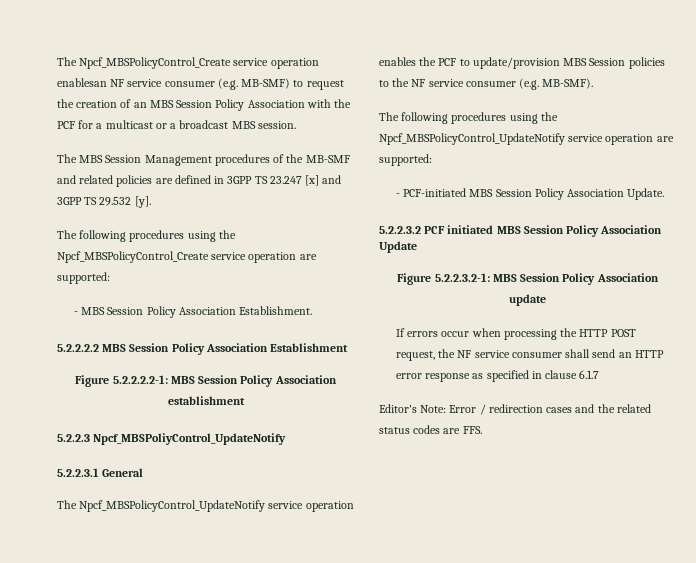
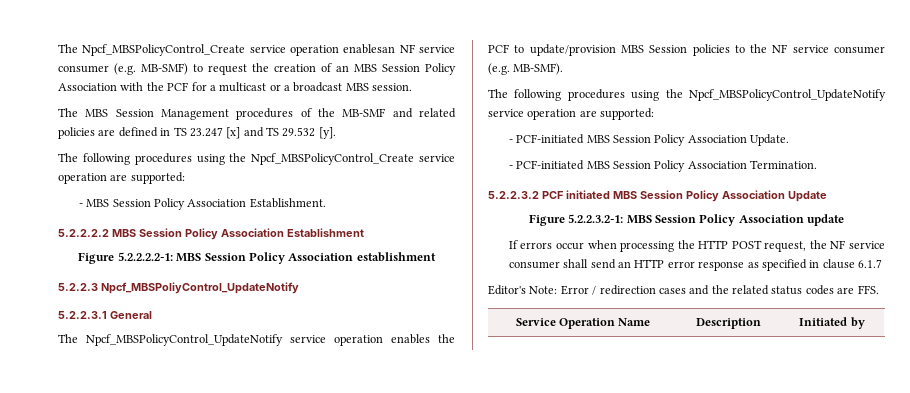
[227,176,253,184] 3GPP -> (171, 132) none
[57,197,82,205] 3GPP -> (264, 132) none
(665, 194) none -> [508,160,818,172] // - PCF-initiated MBS Session Policy Association Termination.
(482, 430) none -> [515,318,651,329] [696,318,761,329] [799,317,865,329] // Service Operation Name | Description | Initiated by

